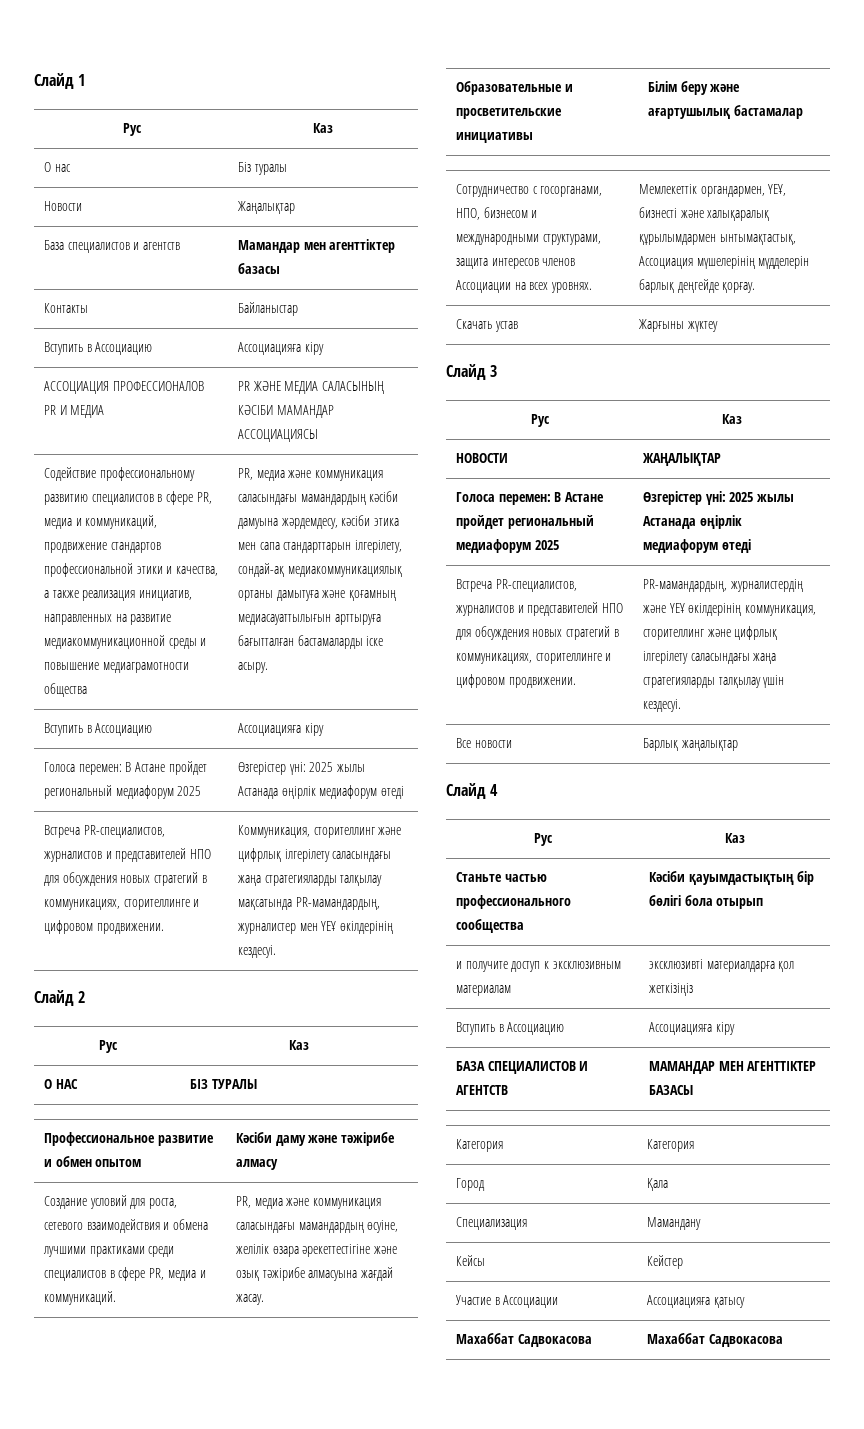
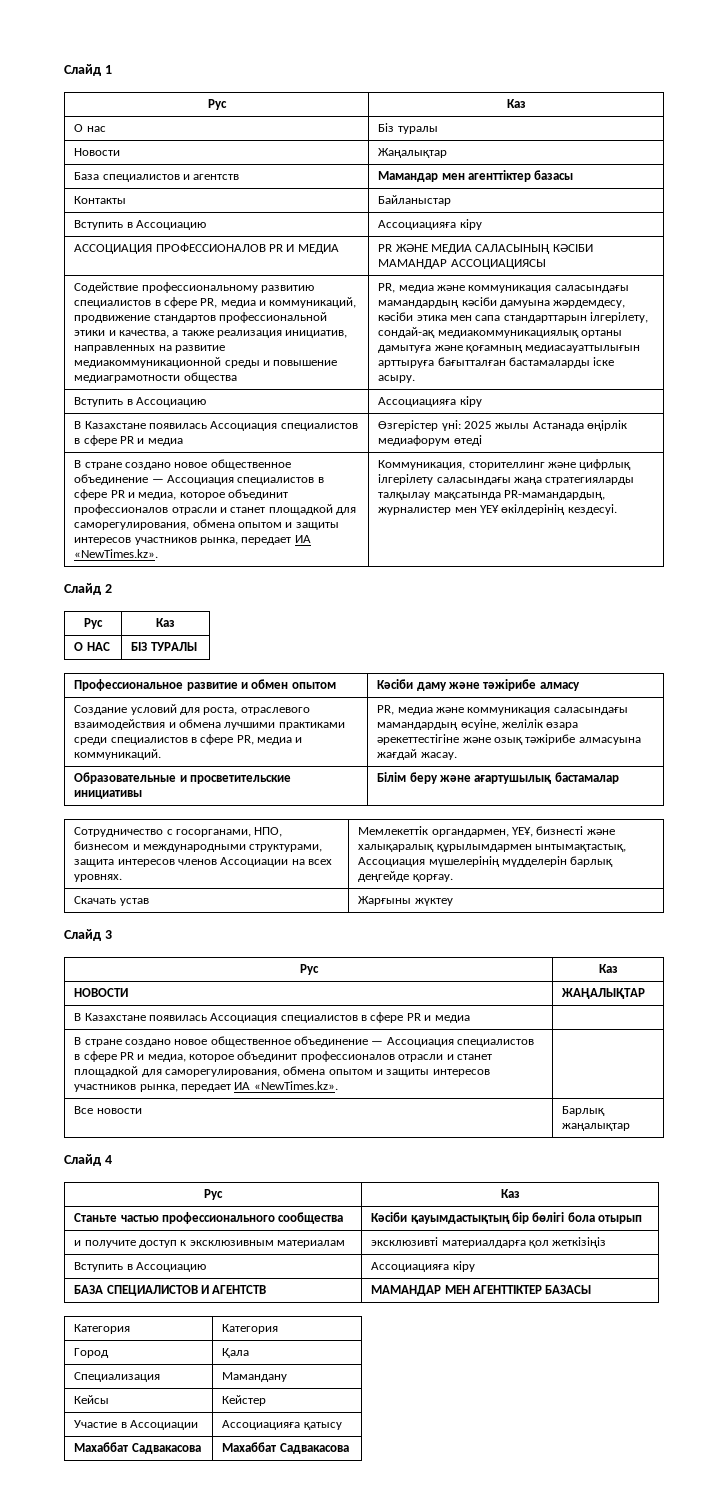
[43,761,207,775] [43,785,202,799] [237,762,366,775] [237,785,405,799] [43,825,165,838] [43,848,212,862] [43,872,207,886] [43,899,200,910] [43,920,164,934] Голоса перемен: В Астане пройдет региональный медиафорум 2025 | Өзгерістер үні: 2025 жылы Астанада өңірлік медиафорум өтеді // Встреча PR-специалистов, журналистов и представителей НПО для обсуждения новых стратегий в коммуникациях, сторителлинге и цифровом продвижении. -> [74,421,358,431] [74,435,183,446] [378,420,627,431] [378,435,482,446] [74,459,291,470] [74,474,324,485] [74,489,288,500] [74,504,356,515] [74,519,339,530] [74,535,311,545] [74,549,159,558] В Казахстане появилась Ассоциация специалистов в сфере PR и медиа | Өзгерістер үні: 2025 жылы Астанада өңірлік медиафорум өтеді // В стране создано новое общественное объединение — Ассоциация специалистов в сфере PR и медиа, которое объединит профессионалов отрасли и станет площадкой для саморегулирования, обмена опытом и защиты интересов участников рынка, передает ИА «NewTimes.kz».
[43,1222,83,1230] сетевого -> [240,707,310,715] отраслевого
[455,492,605,505] [455,515,594,529] [455,539,559,553] [642,491,795,505] [642,515,742,529] [642,539,751,553] [455,579,577,592] [455,602,624,616] [455,626,619,640] [455,653,612,664] [455,674,576,688] [642,579,803,592] [642,603,817,616] [642,626,778,640] [642,651,777,664] [642,675,785,688] [642,699,681,712] Голоса перемен: В Астане пройдет региональный медиафорум 2025 | Өзгерістер үні: 2025 жылы Астанада өңірлік медиафорум өтеді // Встреча PR-специалистов, журналистов и представителей НПО для обсуждения новых стратегий в коммуникациях, сторителлинге и цифровом продвижении. | PR-мамандардың, журналистердің және ҮЕҰ өкілдерінің коммуникация, сторителлинг және цифрлық ілгерілету саласындағы жаңа стратегияларды талқылау үшін кездесуі. -> [74,1012,470,1023] [74,1036,535,1047] [74,1051,492,1062] [74,1066,490,1077] [74,1081,338,1092] В Казахстане появилась Ассоциация специалистов в сфере PR и медиа | // В стране создано новое общественное объединение — Ассоциация специалистов в сфере PR и медиа, которое объединит профессионалов отрасли и станет площадкой для саморегулирования, обмена опытом и защиты интересов участников рынка, передает ИА «NewTimes.kz». |
[517,1334,592,1347] [646,1333,783,1347] Садвокасова | Махаббат Садвокасова -> [131,1443,201,1454] [222,1442,349,1454] Садвакасова | Махаббат Садвакасова

